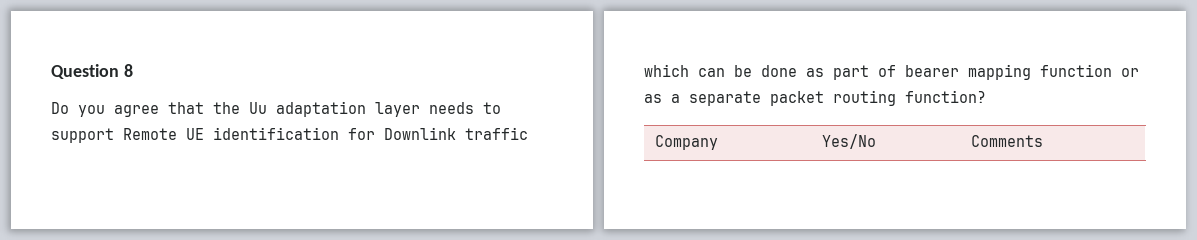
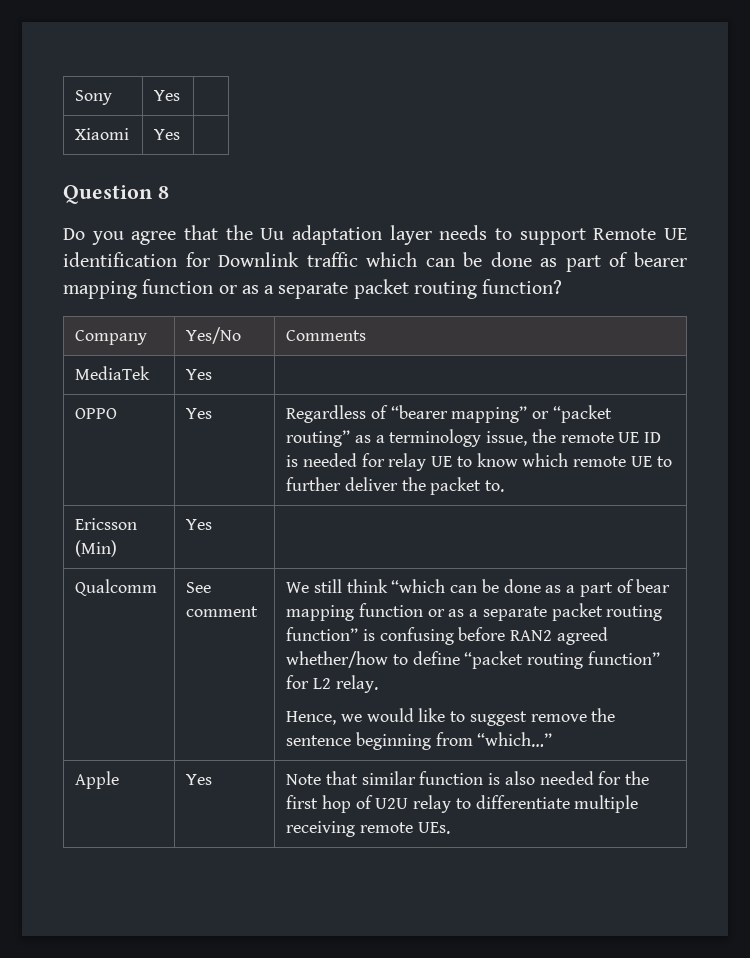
(51, 71) none -> [75,90,113,105] [154,90,181,101] [75,128,130,140] [154,129,181,140] Sony | Yes | // Xiaomi | Yes | //
(1043, 141) none -> [75,366,151,380] [186,369,213,380] [75,408,118,419] [186,408,213,419] [286,405,612,423] [286,429,662,447] [286,453,672,471] [286,477,505,495] [75,518,138,530] [75,540,118,557] [186,519,213,530] [75,579,158,596] [186,582,212,593] [186,606,259,617] [286,579,671,597] [286,603,663,621] [286,627,608,645] [286,651,660,669] [286,675,378,693] [286,708,616,726] [286,732,553,750] [75,771,120,789] [186,774,213,785] [286,771,650,785] [286,795,639,813] [286,821,450,837] // MediaTek | Yes | // OPPO | Yes | Regardless of “bearer mapping” or “packet routing” as a terminology issue, the remote UE ID is needed for relay UE to know which remote UE to further deliver the packet to. // Ericsson (Min) | Yes | // Qualcomm | See comment | We still think “which can be done as a part of bear mapping function or as a separate packet routing function” is confusing before RAN2 agreed whether/how to define “packet routing function” for L2 relay. // Hence, we would like to suggest remove the sentence beginning from “which…” // Apple | Yes | Note that similar function is also needed for the first hop of U2U relay to differentiate multiple receiving remote UEs.

